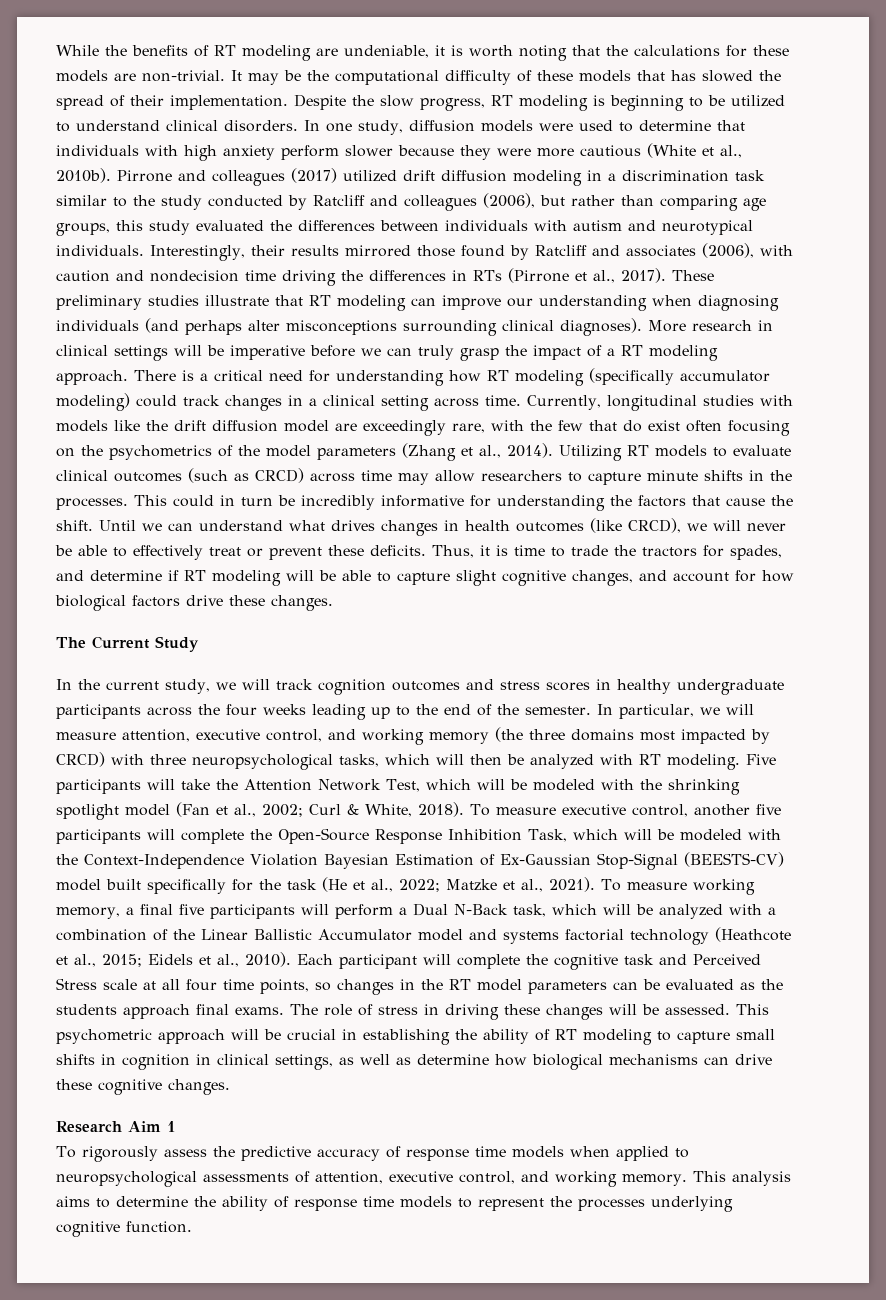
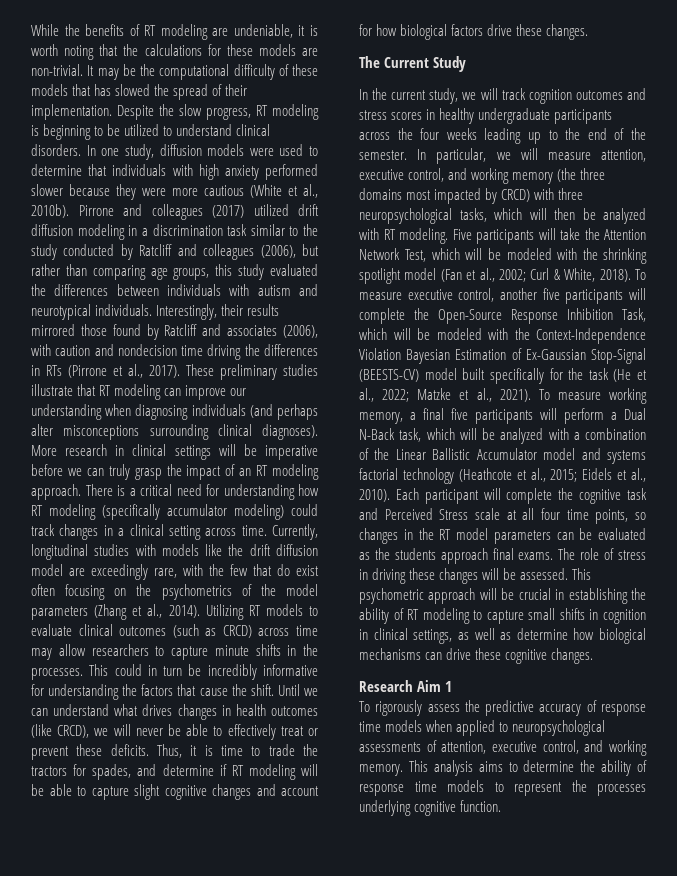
[281,145,339,160] perform -> [264,164,318,180] performed
[607,348,615,356] a -> [239,468,252,476] an
[572,570,633,586] changes, -> [212,784,251,800] changes

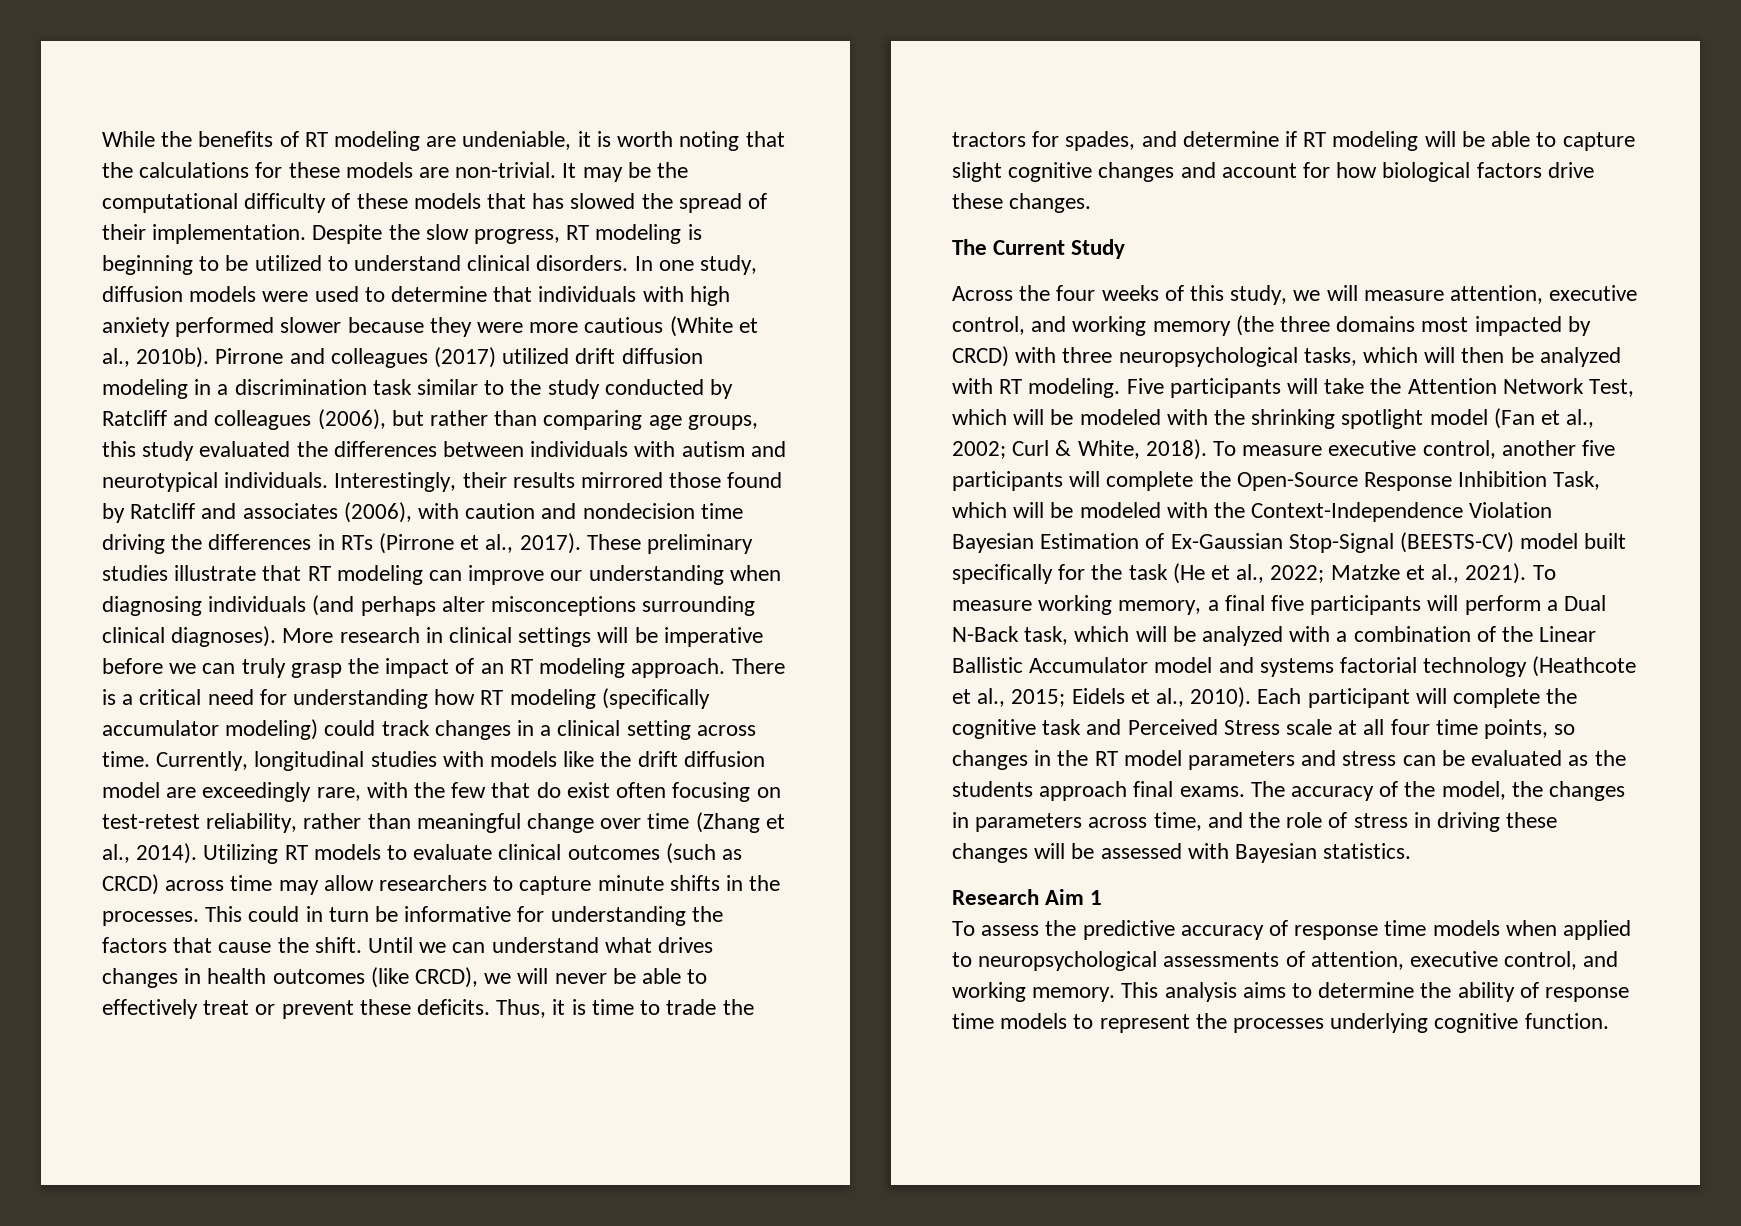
[136,584,318,600] [31,606,88,620] the psychometrics of the model parameters -> [102,813,690,833] test-retest reliability, rather than meaningful change over time
[207,664,257,680] incredibly -> (399, 914) none
[359,88,646,104] [359,108,613,124] [359,128,646,144] [359,148,487,164] In the current study, we will track cognition outcomes and stress scores in healthy undergraduate participants across the four weeks leading up to the end of the semester. In particular, -> [952,285,1288,305] Across the four weeks of this study,
(551, 537) none -> [1301,750,1397,766] and stress
(576, 554) none -> [1291,781,1626,801] [952,812,1281,832] accuracy of the model, the changes in parameters across time, and the
[520,568,592,580] [359,588,646,604] [359,608,646,624] [359,628,646,644] [359,648,594,664] assessed. This psychometric approach will be crucial in establishing the ability of RT modeling to capture small shifts in cognition in clinical settings, as well as determine how biological mechanisms can drive these cognitive changes. -> [1100,843,1412,863] assessed with Bayesian statistics.
[375,700,423,716] rigorously -> (975, 928) none

